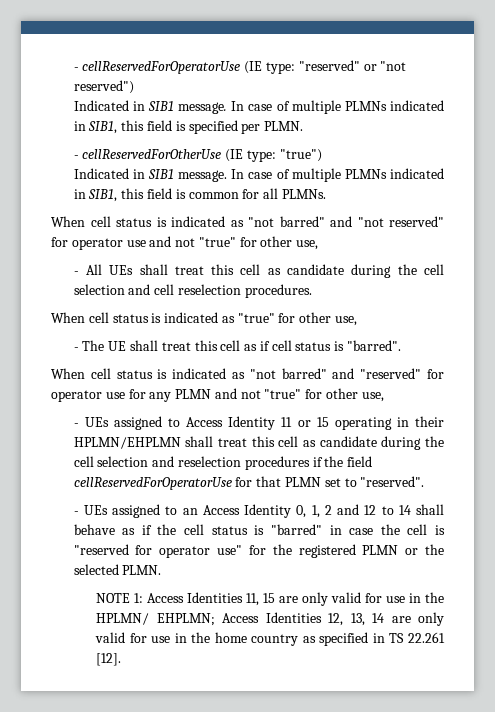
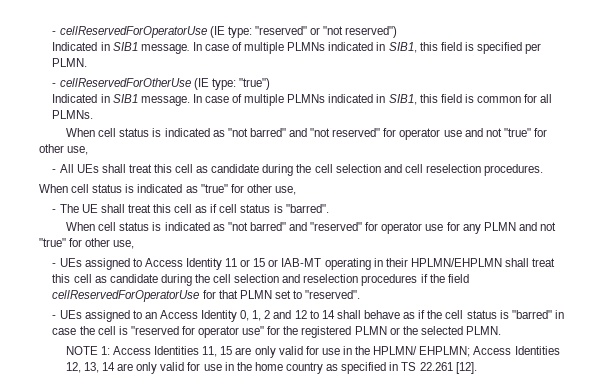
(329, 422) none -> [268,258,322,267] or IAB-MT

